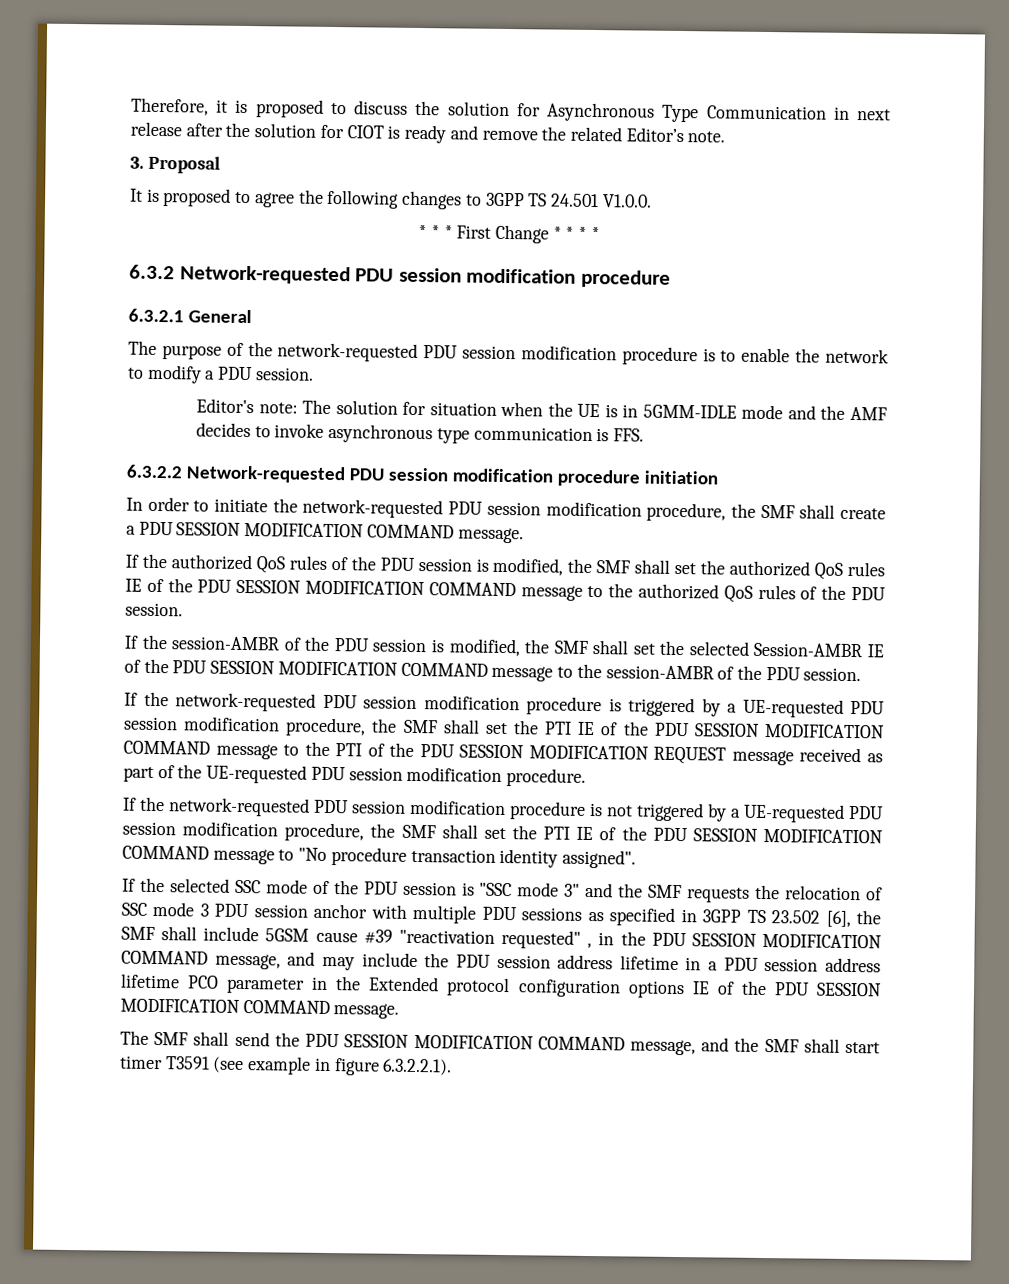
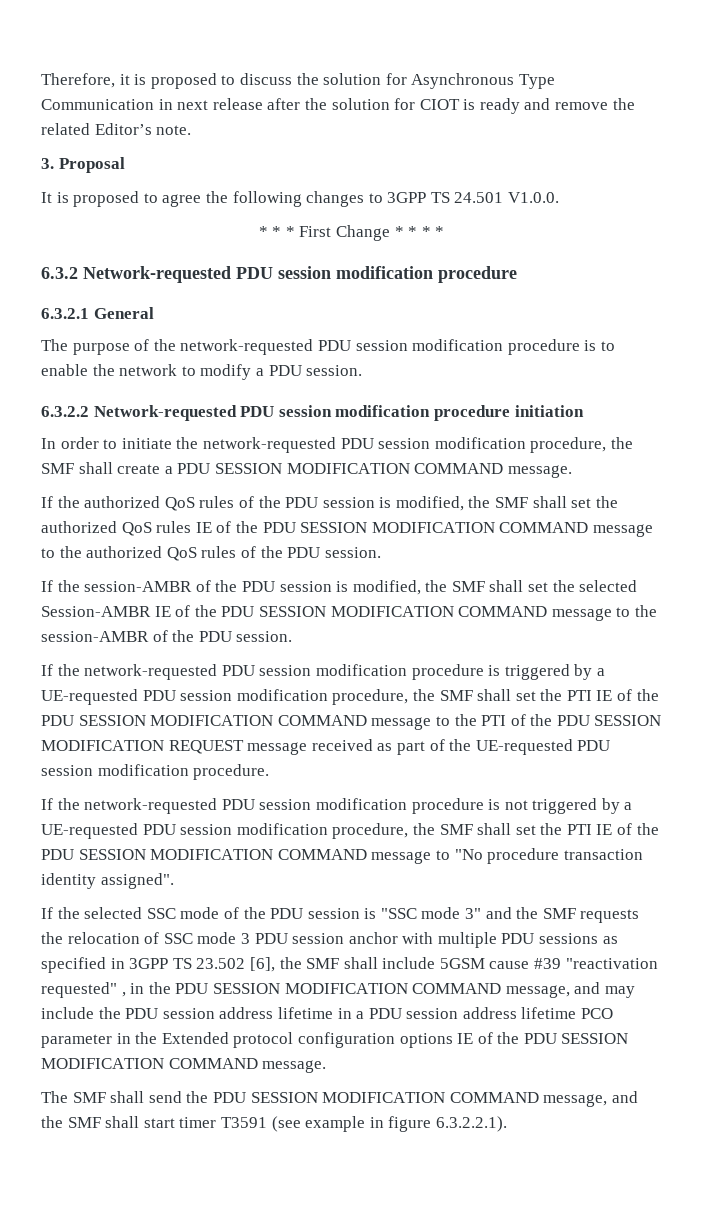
[196,398,887,421] [196,422,645,444] // Editor's note: The solution for situation when the UE is in 5GMM-IDLE mode and the AMF decides to invoke asynchronous type communication is FFS. -> (363, 370) none

